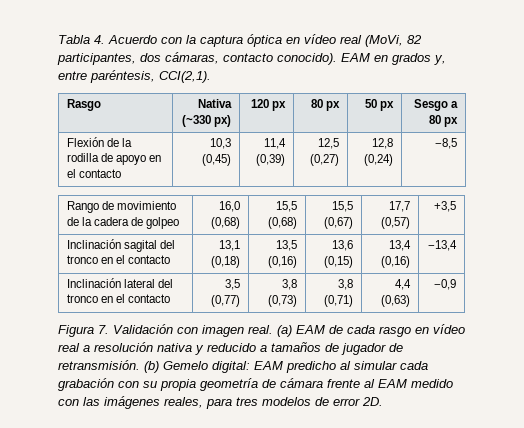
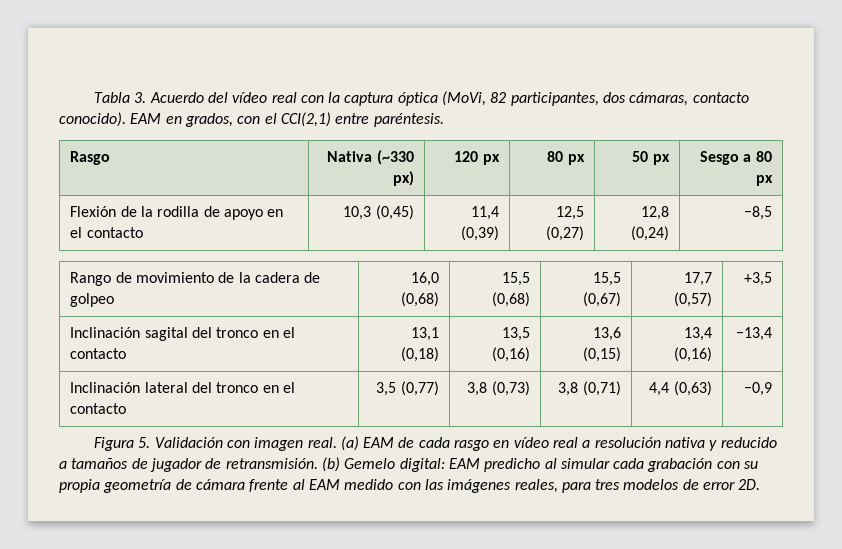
[94,35,157,44] 4. Acuerdo -> [134,92,297,103] 3. Acuerdo del vídeo real
[286,34,362,44] en vídeo real -> (438, 99) none
[392,53,446,65] [58,70,211,83] grados y, entre paréntesis, CCI(2,1). -> [184,112,444,127] grados, con el CCI(2,1) entre paréntesis.
[98,325,109,334] 7. -> [138,437,151,448] 5.

